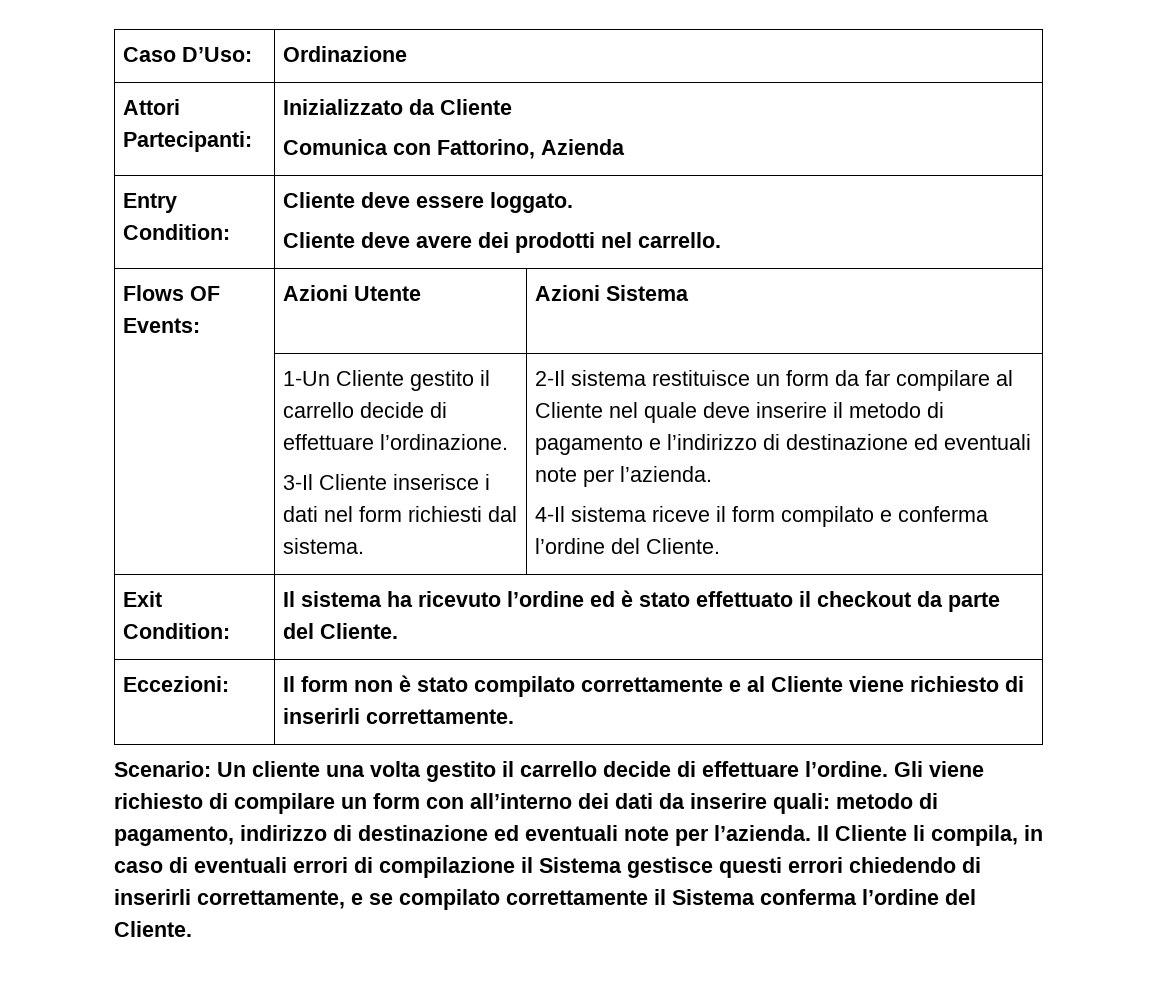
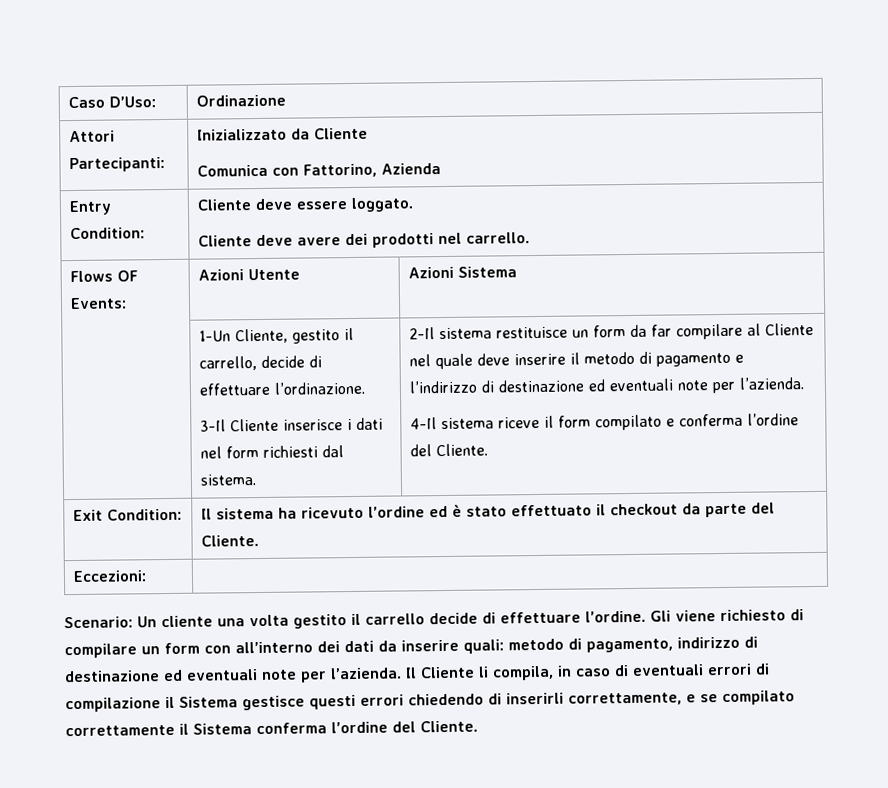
[335,370,490,391] [282,402,354,418] Cliente gestito il carrello -> [235,327,355,344] [199,356,258,371] Cliente, gestito il carrello,
[282,675,1024,697] [282,708,514,724] Il form non è stato compilato correttamente e al Cliente viene richiesto di inserirli correttamente. -> (148, 576) none

